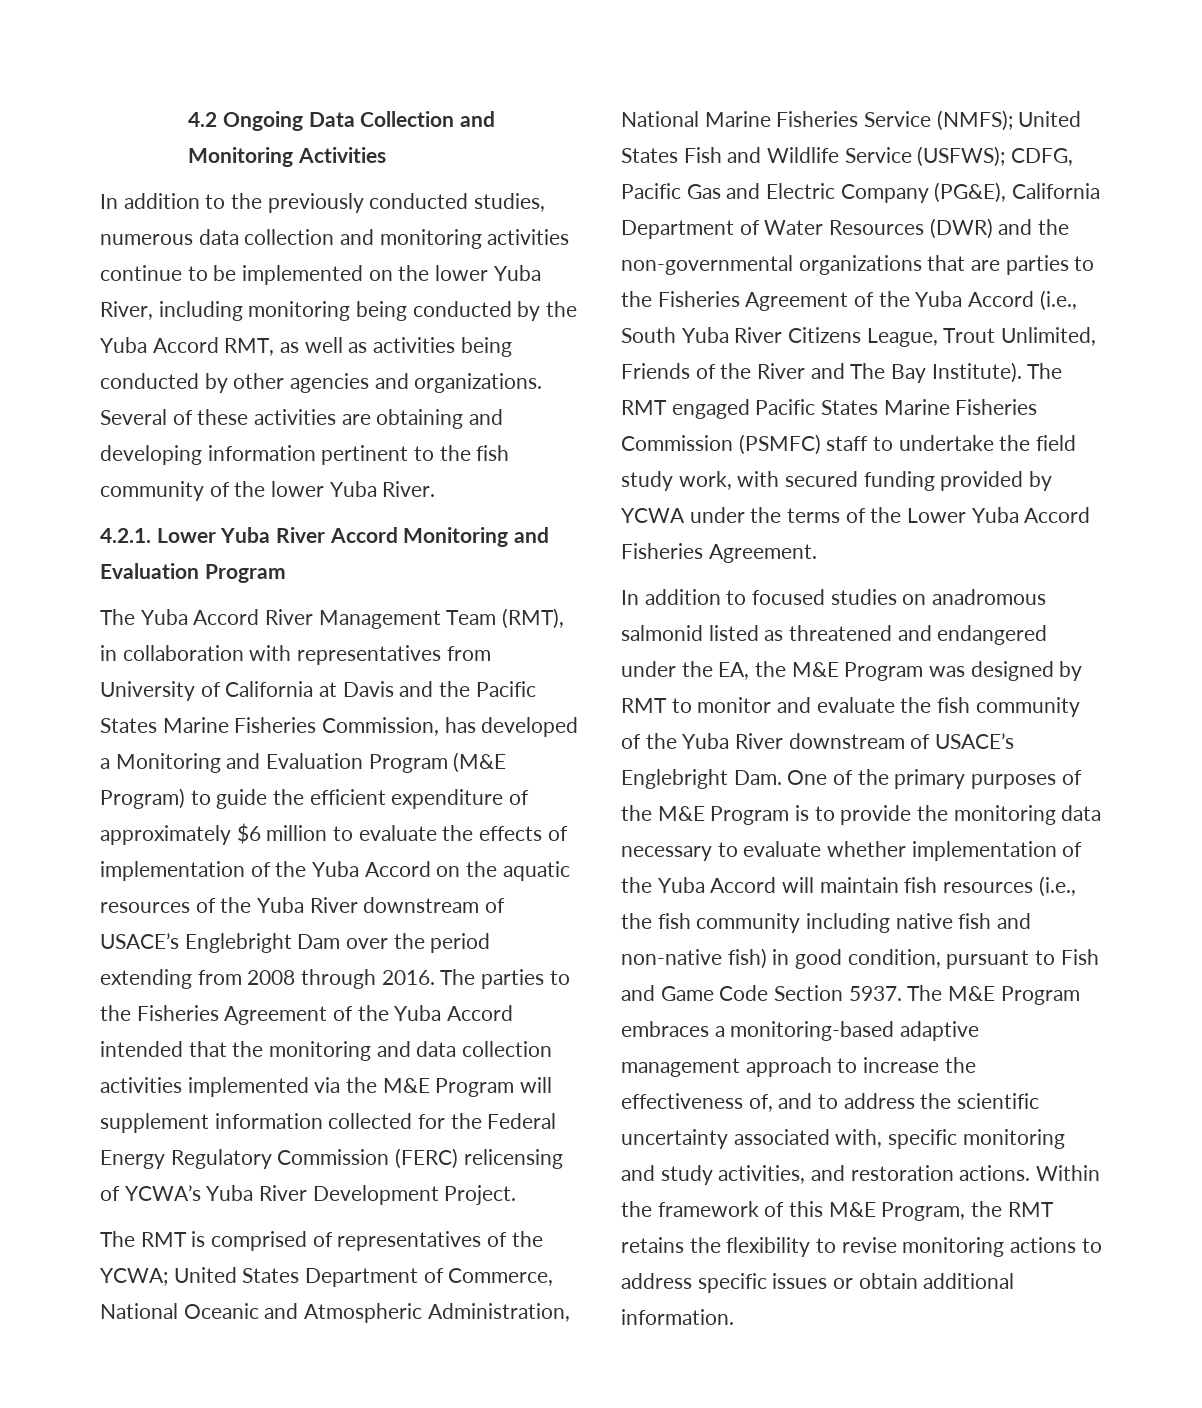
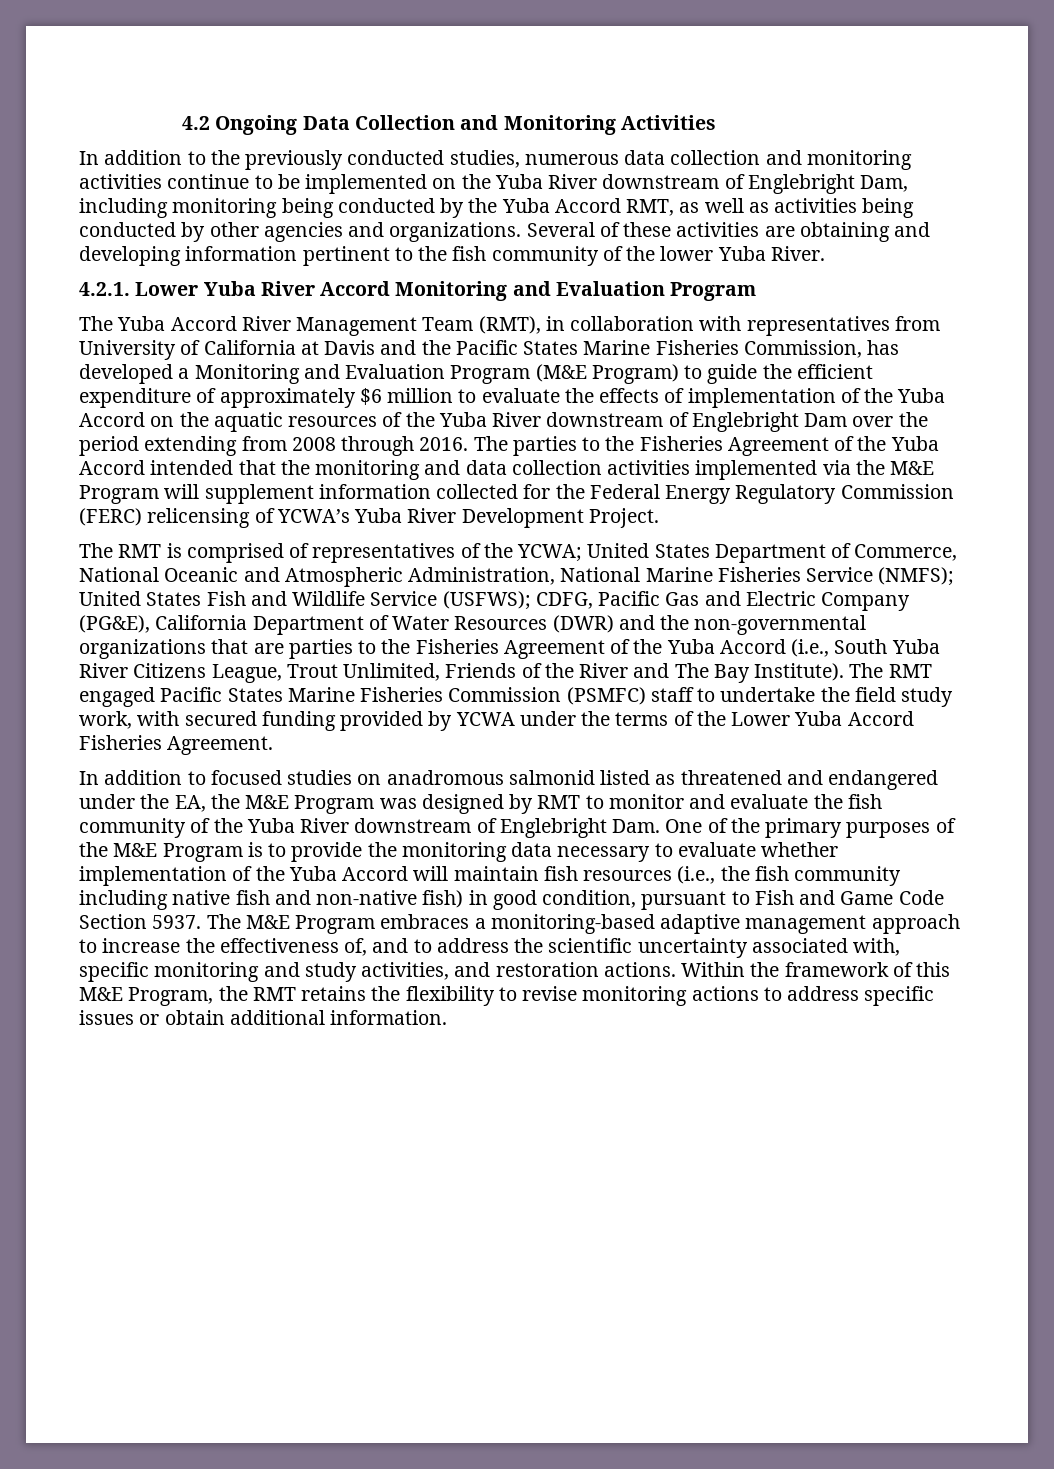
[435,265,541,281] [100,301,153,320] lower Yuba River, -> [494,174,909,194] Yuba River downstream of Englebright Dam,
[100,933,179,949] USACE’s -> (689, 419) none
[935,733,1015,749] USACE’s -> (497, 825) none

